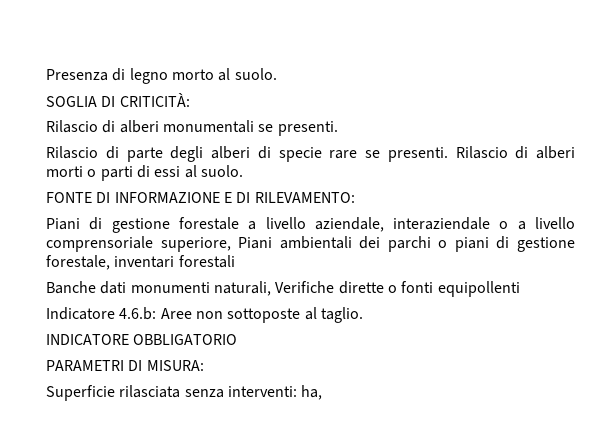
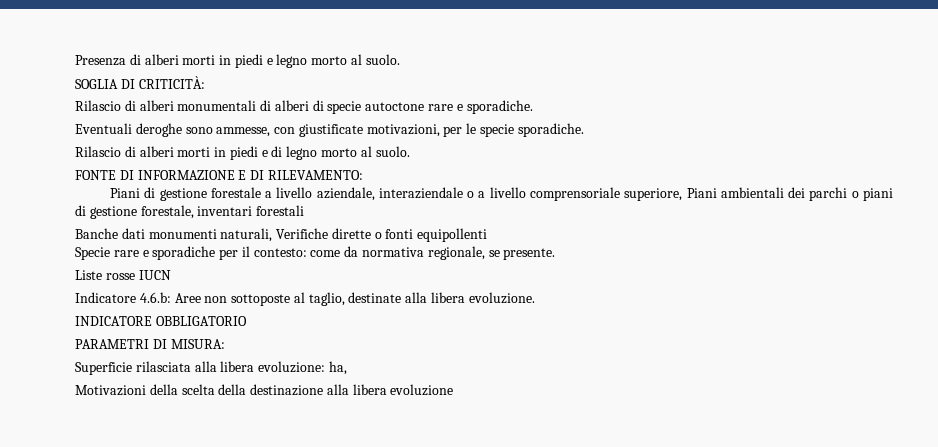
(126, 74) none -> [144,54,273,68] alberi morti in piedi e
[258,121,338,136] [46,146,575,162] [46,165,181,181] se presenti. // Rilascio di parte degli alberi di specie rare se presenti. Rilascio di alberi morti o parti di essi -> [260,100,533,114] [75,123,584,137] [75,146,358,160] di alberi di specie autoctone rare e sporadiche. // Eventuali deroghe sono ammesse, con giustificate motivazioni, per le specie sporadiche. // Rilascio di alberi morti in piedi e di legno morto
(520, 289) none -> [75,246,556,260] [75,270,171,280] // Specie rare e sporadiche per il contesto: come da normativa regionale, se presente. // Liste rosse IUCN
[320,307,363,323] taglio. -> [308,292,535,306] taglio, destinate alla libera evoluzione.
[184,385,323,400] senza interventi: ha, -> [194,361,347,375] [75,384,454,396] alla libera evoluzione: ha, // Motivazioni della scelta della destinazione alla libera evoluzione

